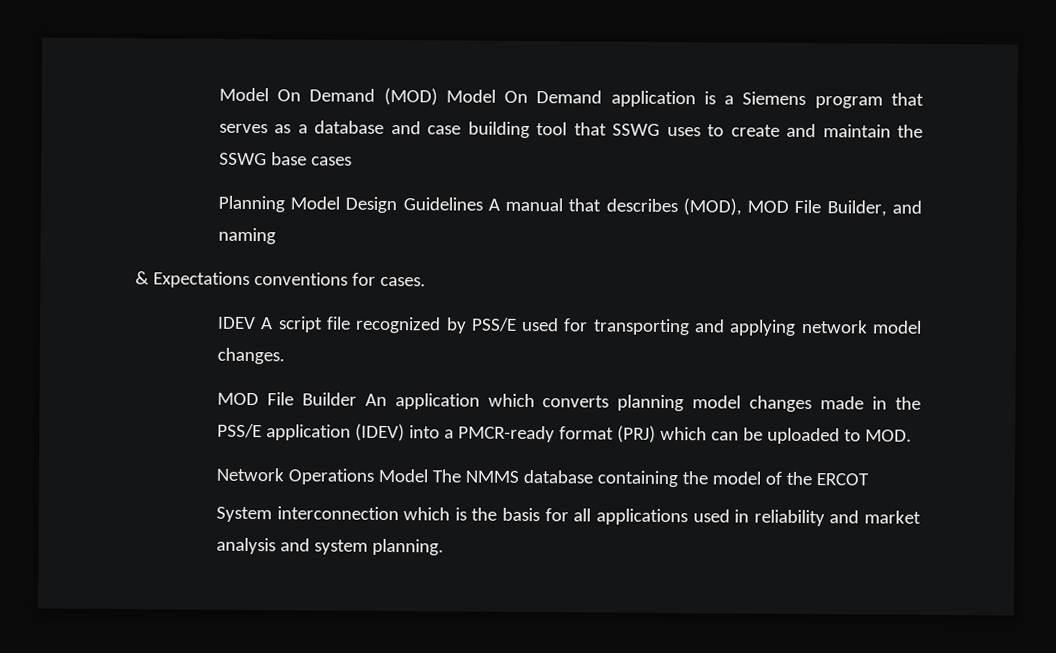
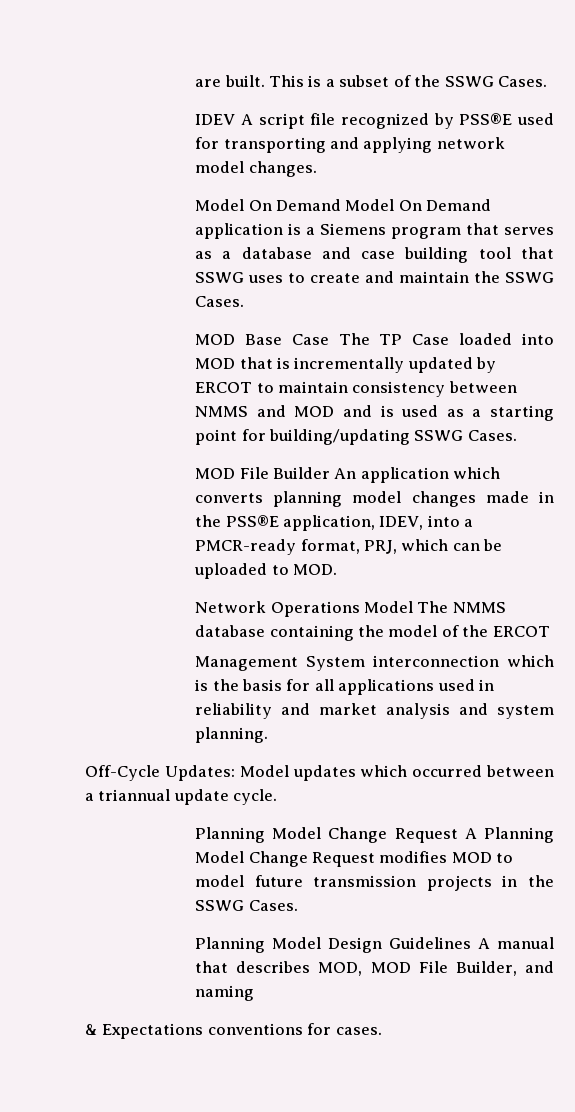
[218,87,438,106] Model On Demand (MOD) -> [195,75,548,87] [195,113,554,129] [195,137,505,153] [195,161,317,177] [195,199,342,211] are built. This is a subset of the SSWG Cases. // IDEV A script file recognized by PSS®E used for transporting and applying network model changes. // Model On Demand
[270,152,352,166] [217,195,923,217] [217,227,276,245] [135,271,426,289] [216,316,922,336] [216,347,285,365] base cases // Planning Model Design Guidelines A manual that describes (MOD), MOD File Builder, and naming // & Expectations conventions for cases. // IDEV A script file recognized by PSS/E used for transporting and applying network model changes. -> [195,296,245,307] [195,333,554,345] [195,357,497,373] [195,381,517,397] [195,405,555,421] [195,429,517,445] Cases. // MOD Base Case The TP Case loaded into MOD that is incrementally updated by ERCOT to maintain consistency between NMMS and MOD and is used as a starting point for building/updating SSWG Cases.
[216,423,405,442] PSS/E application (IDEV) -> [225,515,424,531] PSS®E application, IDEV,
[558,425,656,443] format (PRJ) -> [300,539,398,554] format, PRJ,
(869, 479) none -> [195,656,299,671] Management
(444, 547) none -> [85,765,554,781] [85,789,278,805] [195,827,554,843] [195,851,514,867] [195,875,554,891] [195,900,298,911] [195,937,554,953] [195,961,554,976] [195,985,255,1001] [85,1023,382,1039] // Off-Cycle Updates: Model updates which occurred between a triannual update cycle. // Planning Model Change Request A Planning Model Change Request modifies MOD to model future transmission projects in the SSWG Cases. // Planning Model Design Guidelines A manual that describes MOD, MOD File Builder, and naming // & Expectations conventions for cases.

